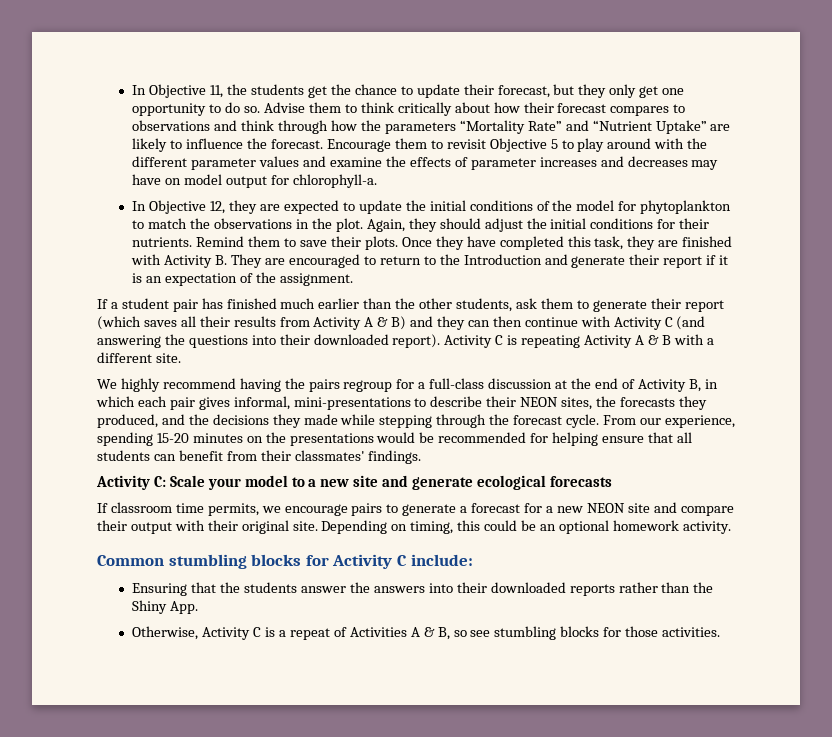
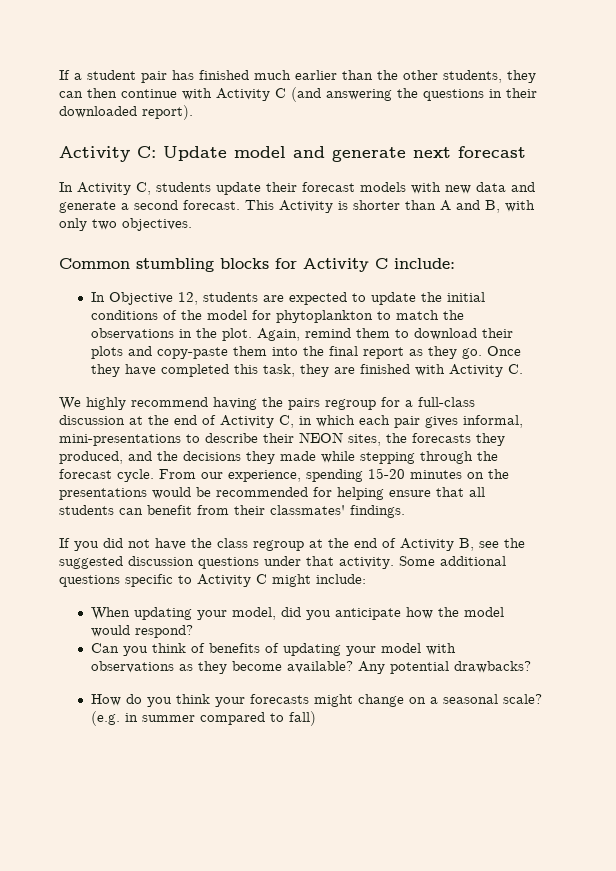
[132,84,685,98] [132,102,686,116] [132,120,731,134] [132,138,708,152] [132,156,719,170] [132,174,378,188] In Objective 11, the students get the chance to update their forecast, but they only get one opportunity to do so. Advise them to think critically about how their forecast compares to observations and think through how the parameters “Mortality Rate” and “Nutrient Uptake” are likely to influence the forecast. Encourage them to revisit Objective 5 to play around with the different parameter values and examine the effects of parameter increases and decreases may have on model output for chlorophyll-a. -> [59,70,536,83] [59,87,537,102] [59,105,193,120] [59,146,526,162] [59,182,535,195] [59,200,535,213] [59,218,192,231] [59,258,455,272] If a student pair has finished much earlier than the other students, they can then continue with Activity C (and answering the questions in their downloaded report). // Activity C: Update model and generate next forecast // In Activity C, students update their forecast models with new data and generate a second forecast. This Activity is shorter than A and B, with only two objectives. // Common stumbling blocks for Activity C include:
[229,200,258,214] they -> [202,292,258,302] students
[408,218,710,232] [132,236,398,250] they should adjust the initial conditions for their nutrients. Remind them to save their plots. -> [304,328,513,340] [90,346,482,359] remind them to download their plots and copy-paste them into the final report as they go.
[215,254,729,268] [132,272,354,286] [97,298,724,312] [97,316,706,330] [97,334,714,348] [97,352,181,363] B. They are encouraged to return to the Introduction and generate their report if it is an expectation of the assignment. // If a student pair has finished much earlier than the other students, ask them to generate their report (which saves all their results from Activity A & B) and they can then continue with Activity C (and answering the questions into their downloaded report). Activity C is repeating Activity A & B with a different site. -> [507,364,523,374] C.
[688,379,701,392] B, -> [279,415,294,428] C,
[96,475,612,490] [97,502,734,516] [97,520,731,534] [97,554,473,569] [132,582,714,596] [132,600,199,614] [132,626,720,640] Activity C: Scale your model to a new site and generate ecological forecasts // If classroom time permits, we encourage pairs to generate a forecast for a new NEON site and compare their output with their original site. Depending on timing, this could be an optional homework activity. // Common stumbling blocks for Activity C include: // Ensuring that the students answer the answers into their downloaded reports rather than the Shiny App. // Otherwise, Activity C is a repeat of Activities A & B, so see stumbling blocks for those activities. -> [59,538,525,551] [59,556,506,569] [59,574,366,587] [90,607,504,620] [90,625,193,638] [90,643,456,656] [90,661,531,674] [90,694,542,707] [90,711,316,726] If you did not have the class regroup at the end of Activity B, see the suggested discussion questions under that activity. Some additional questions specific to Activity C might include: // When updating your model, did you anticipate how the model would respond? // Can you think of benefits of updating your model with observations as they become available? Any potential drawbacks? // How do you think your forecasts might change on a seasonal scale? (e.g. in summer compared to fall)

